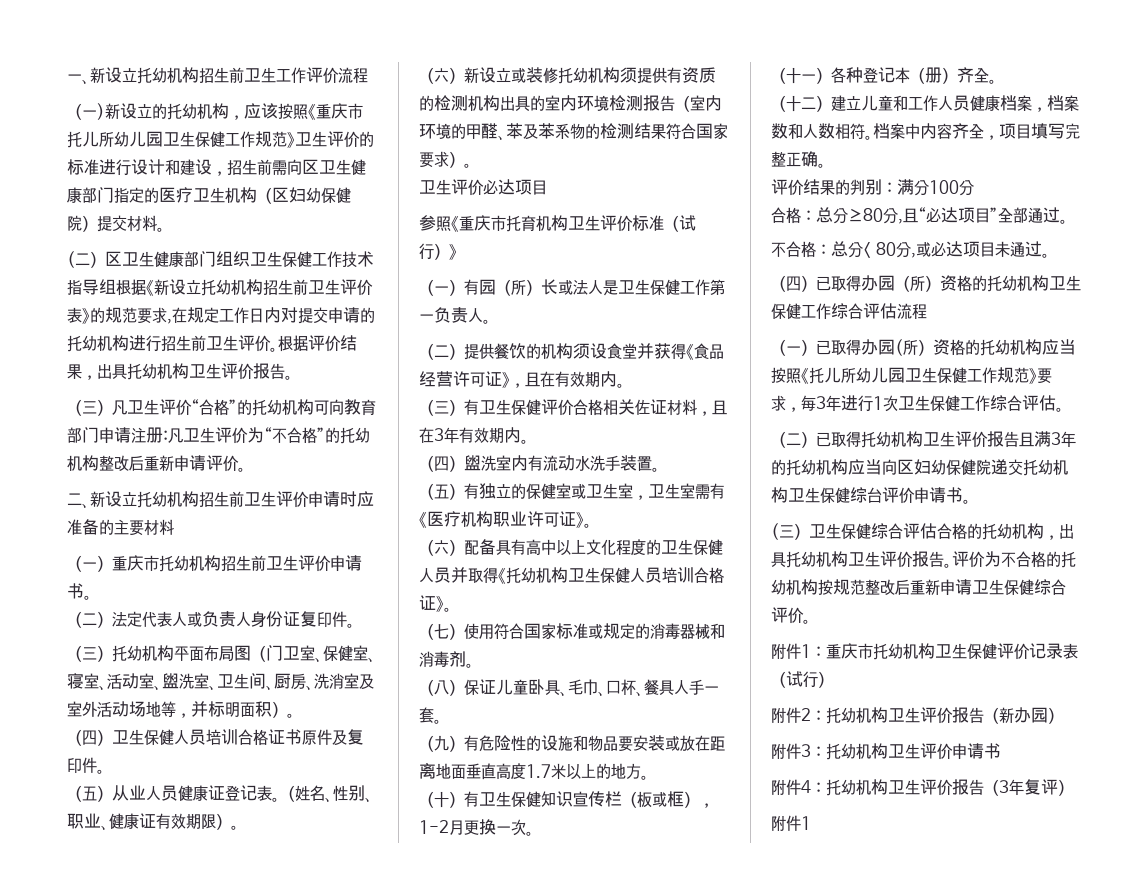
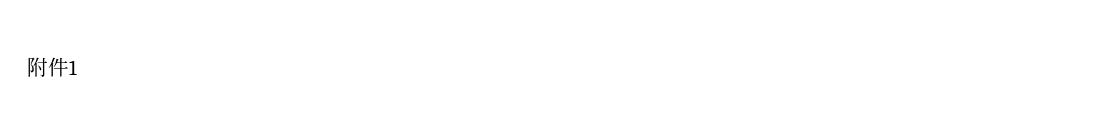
[67,67,368,85] [67,103,363,120] [67,131,374,148] [67,159,366,176] [67,187,351,204] [67,215,165,232] [67,251,374,268] [67,279,373,296] [67,307,375,324] [67,335,357,352] [67,363,293,380] [67,399,376,416] [67,427,370,444] [67,455,246,472] [67,491,374,509] [67,519,174,536] [67,555,362,572] [67,583,92,600] [67,611,355,628] [67,645,376,663] [67,673,374,691] [67,701,295,718] [67,729,364,746] [67,757,105,774] [67,785,373,803] [67,813,239,831] [419,67,716,84] [419,95,722,112] [419,123,728,141] [419,151,472,168] [419,179,547,196] [419,215,696,232] [419,243,457,260] [419,279,725,296] [419,307,491,324] [419,343,724,360] [419,371,625,388] [419,399,727,416] [419,427,529,444] [419,455,660,472] [419,483,725,500] [419,511,592,528] [419,539,723,556] [419,567,725,584] [419,595,452,612] [419,623,725,640] [419,651,474,668] [419,679,719,697] [419,707,442,724] [419,735,725,752] [419,763,649,780] [419,791,714,808] [419,819,534,836] [771,67,997,84] [771,95,1079,112] [771,123,1080,140] [771,151,826,168] [771,179,974,196] [771,207,1068,224] [771,241,1050,258] [771,275,1081,292] [771,303,927,320] [771,339,1076,356] [771,367,1052,384] [771,395,1064,412] [771,431,1076,448] [771,459,1068,476] [771,487,971,504] [771,523,1074,540] [771,551,1076,568] [771,579,1066,596] [771,607,811,624] [771,643,1078,660] [771,671,833,688] [771,707,1063,724] [771,743,1001,760] [771,779,1073,796] 一、新设立托幼机构招生前卫生工作评价流程 // （一)新设立的托幼机构，应该按照《重庆市托儿所幼儿园卫生保健工作规范》卫生评价的标准进行设计和建设，招生前需向区卫生健康部门指定的医疗卫生机构（区妇幼保健院）提交材料。 // (二）区卫生健康部门组织卫生保健工作技术指导组根据《新设立托幼机构招生前卫生评价表》的规范要求,在规定工作日内对提交申请的托幼机构进行招生前卫生评价。根据评价结果，出具托幼机构卫生评价报告。 // （三）凡卫生评价“合格”的托幼机构可向教育部门申请注册:凡卫生评价为“不合格”的托幼机构整改后重新申请评价。 // 二、新设立托幼机构招生前卫生评价申请时应准备的主要材料 // （一）重庆市托幼机构招生前卫生评价申请书。 // （二）法定代表人或负责人身份证复印件。 // （三）托幼机构平面布局图（门卫室、保健室、寝室、活动室、盥洗室、卫生间、厨房、洗消室及室外活动场地等，并标明面积）。 // （四）卫生保健人员培训合格证书原件及复印件。 // （五）从业人员健康证登记表。（姓名、性别、职业、健康证有效期限）。 // （六）新设立或装修托幼机构须提供有资质的检测机构出具的室内环境检测报告（室内环境的甲醛、苯及苯系物的检测结果符合国家要求）。 // 卫生评价必达项目 // 参照《重庆市托育机构卫生评价标准（试行）》 // （一）有园（所）长或法人是卫生保健工作第一负责人。 // （二）提供餐饮的机构须设食堂并获得《食品经营许可证》，且在有效期内。 // （三）有卫生保健评价合格相关佐证材料，且在3年有效期内。 // （四）盥洗室内有流动水洗手装置。 // （五）有独立的保健室或卫生室，卫生室需有《医疗机构职业许可证》。 // （六）配备具有高中以上文化程度的卫生保健人员并取得《托幼机构卫生保健人员培训合格证》。 // （七）使用符合国家标准或规定的消毒器械和消毒剂。 // （八）保证儿童卧具、毛巾、口杯、餐具人手一套。 // （九）有危险性的设施和物品要安装或放在距离地面垂直高度1.7米以上的地方。 // （十）有卫生保健知识宣传栏（板或框），1-2月更换一次。 // （十一）各种登记本（册）齐全。 // （十二）建立儿童和工作人员健康档案，档案数和人数相符。档案中内容齐全，项目填写完整正确。 // 评价结果的判别：满分100分 // 合格：总分≥80分,且“必达项目”全部通过。 // 不合格：总分< 80分,或必达项目未通过。 // （四）已取得办园（所）资格的托幼机构卫生保健工作综合评估流程 // （一）已取得办园(所）资格的托幼机构应当按照《托儿所幼儿园卫生保健工作规范》要求，每3年进行1次卫生保健工作综合评估。 // （二）已取得托幼机构卫生评价报告且满3年的托幼机构应当向区妇幼保健院递交托幼机构卫生保健综台评价申请书。 // (三）卫生保健综合评估合格的托幼机构，出具托幼机构卫生评价报告。评价为不合格的托幼机构按规范整改后重新申请卫生保健综合评价。 // 附件1：重庆市托幼机构卫生保健评价记录表（试行） // 附件2：托幼机构卫生评价报告（新办园） // 附件3：托幼机构卫生评价申请书 // 附件4：托幼机构卫生评价报告（3年复评） // -> (27, 67) none

